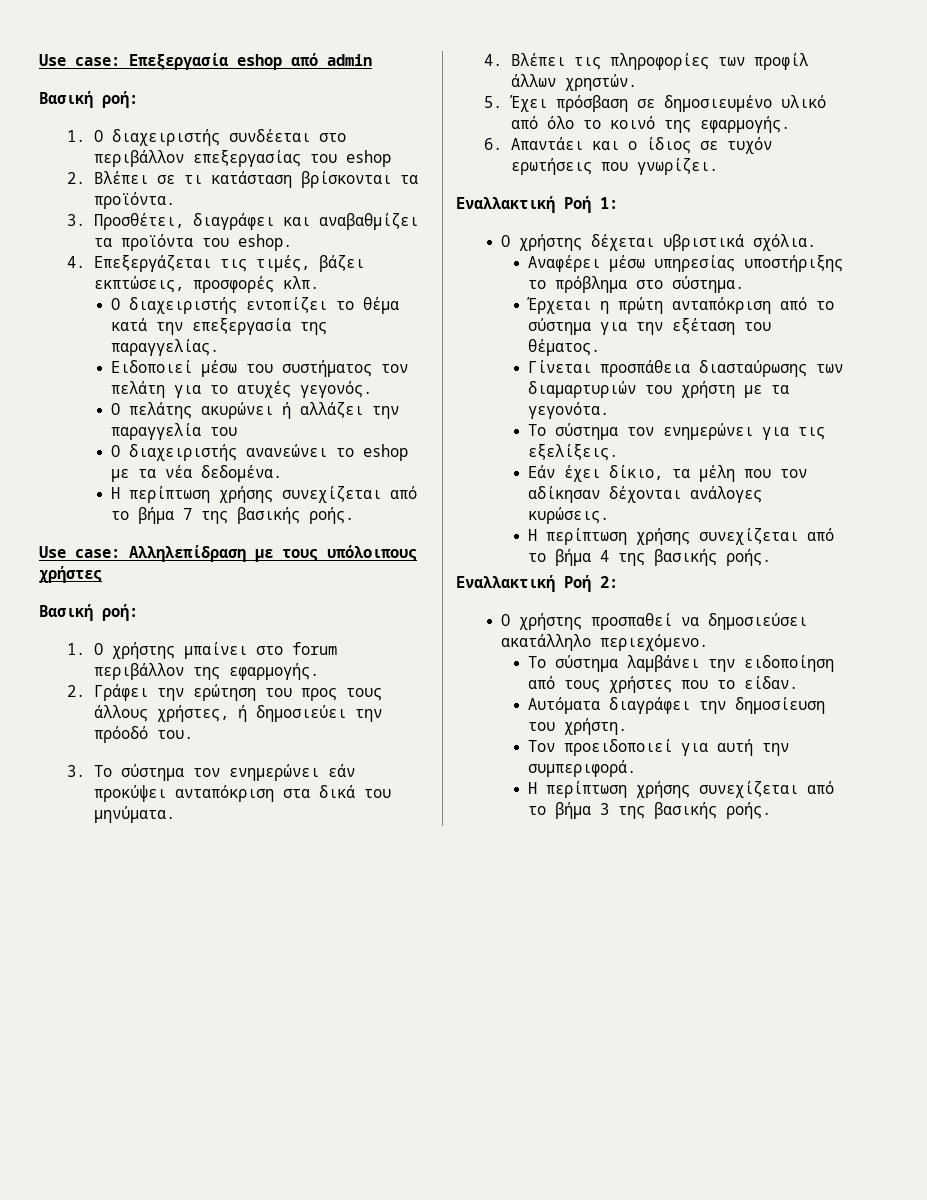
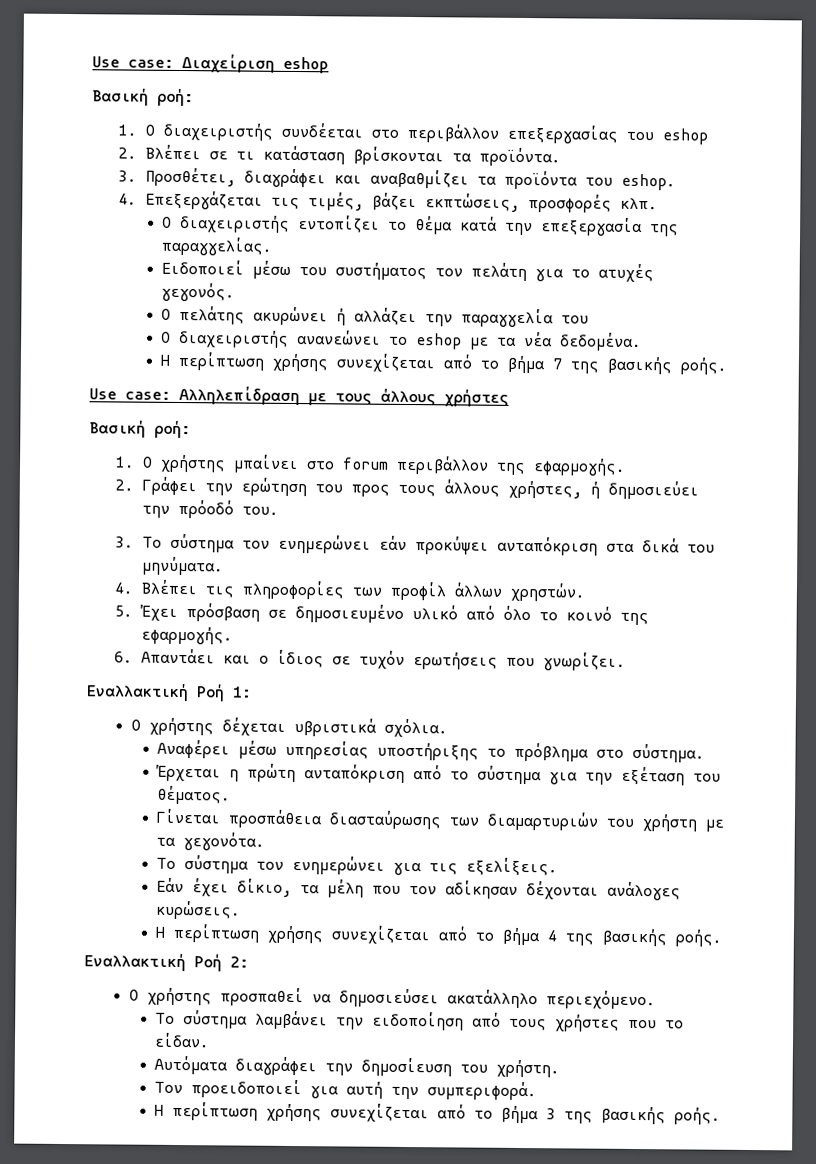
[39,53,372,70] Use case: Επεξεργασία eshop από admin -> [92,54,329,74] Use case: Διαχείριση eshop
[327,545,417,561] υπόλοιπους -> [380,388,436,406] άλλους

